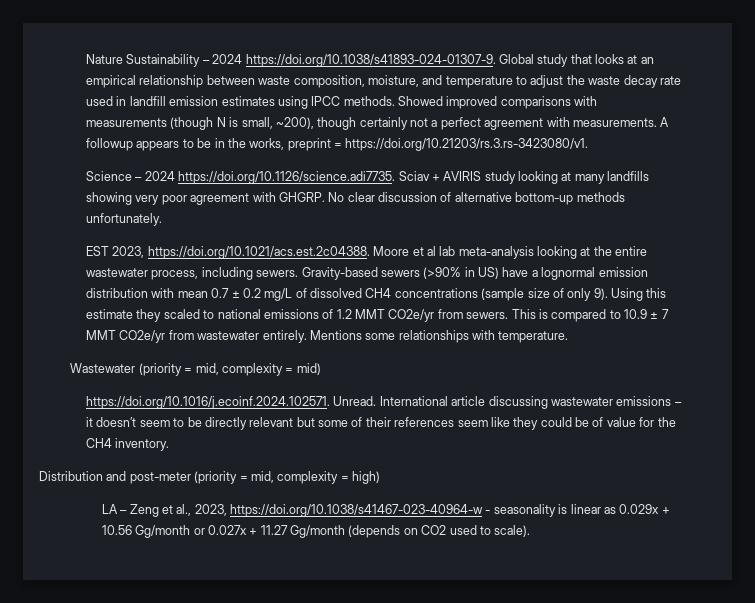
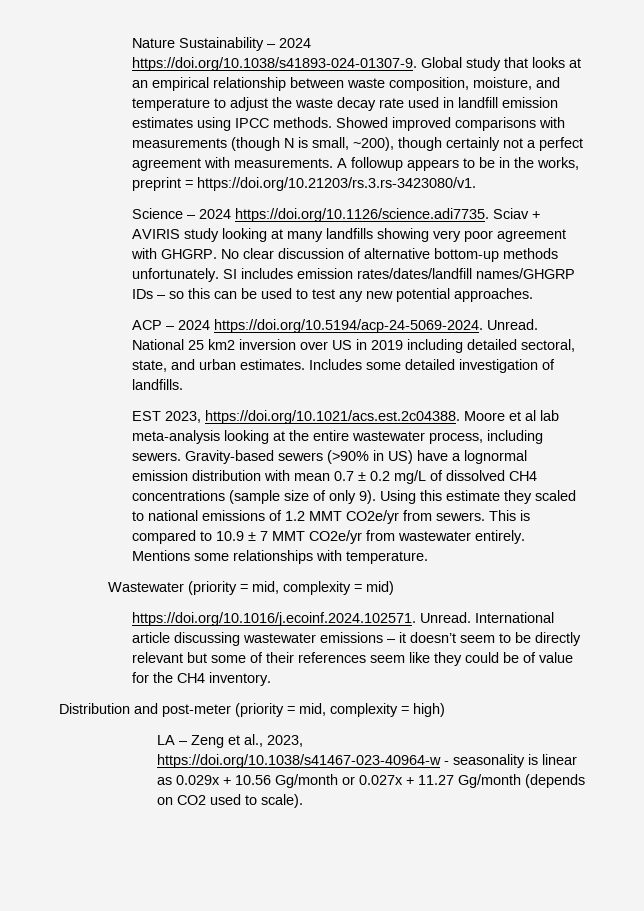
(163, 219) none -> [223,268,576,279] [132,288,534,302] [132,319,539,333] [132,339,576,353] [132,359,556,373] [132,379,184,390] SI includes emission rates/dates/landfill names/GHGRP IDs – so this can be used to test any new potential approaches. // ACP – 2024 https://doi.org/10.5194/acp-24-5069-2024. Unread. National 25 km2 inversion over US in 2019 including detailed sectoral, state, and urban estimates. Includes some detailed investigation of landfills.

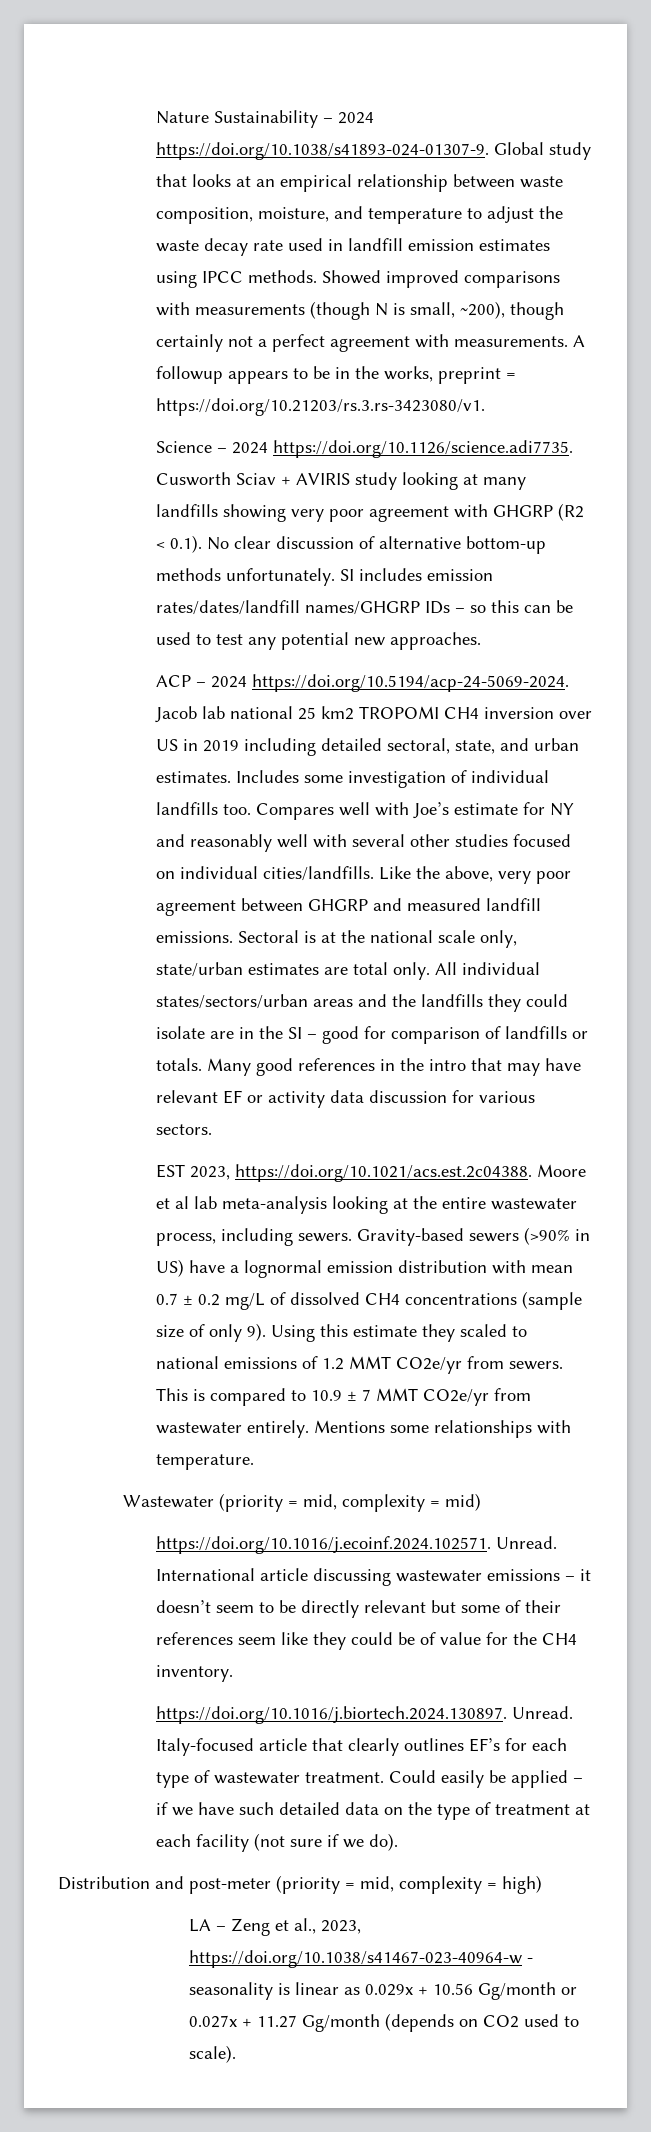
(490, 215) none -> [156,472,232,486] Cusworth
[161,249,218,259] GHGRP. -> [493,503,585,521] [156,535,203,553] GHGRP (R2 < 0.1).
[366,288,451,302] new potential -> [281,632,386,650] potential new
[487,319,539,330] [132,339,236,350] Unread. National 25 km2 -> [155,706,480,723] Jacob lab national 25 km2 TROPOMI CH4
[405,359,456,370] detailed -> (344, 779) none
[132,379,184,390] landfills. -> [471,770,550,783] [156,802,575,820] [156,834,572,852] [156,866,572,884] [156,898,542,916] [156,930,518,948] [156,962,541,980] [156,994,569,1012] [156,1026,589,1044] [156,1058,582,1076] [156,1090,536,1108] [156,1124,213,1135] individual landfills too. Compares well with Joe’s estimate for NY and reasonably well with several other studies focused on individual cities/landfills. Like the above, very poor agreement between GHGRP and measured landfill emissions. Sectoral is at the national scale only, state/urban estimates are total only. All individual states/sectors/urban areas and the landfills they could isolate are in the SI – good for comparison of landfills or totals. Many good references in the intro that may have relevant EF or activity data discussion for various sectors.
(272, 679) none -> [156,1706,574,1724] [156,1738,568,1756] [156,1770,584,1788] [156,1802,591,1820] [156,1833,399,1852] // https://doi.org/10.1016/j.biortech.2024.130897. Unread. Italy-focused article that clearly outlines EF’s for each type of wastewater treatment. Could easily be applied – if we have such detailed data on the type of treatment at each facility (not sure if we do).

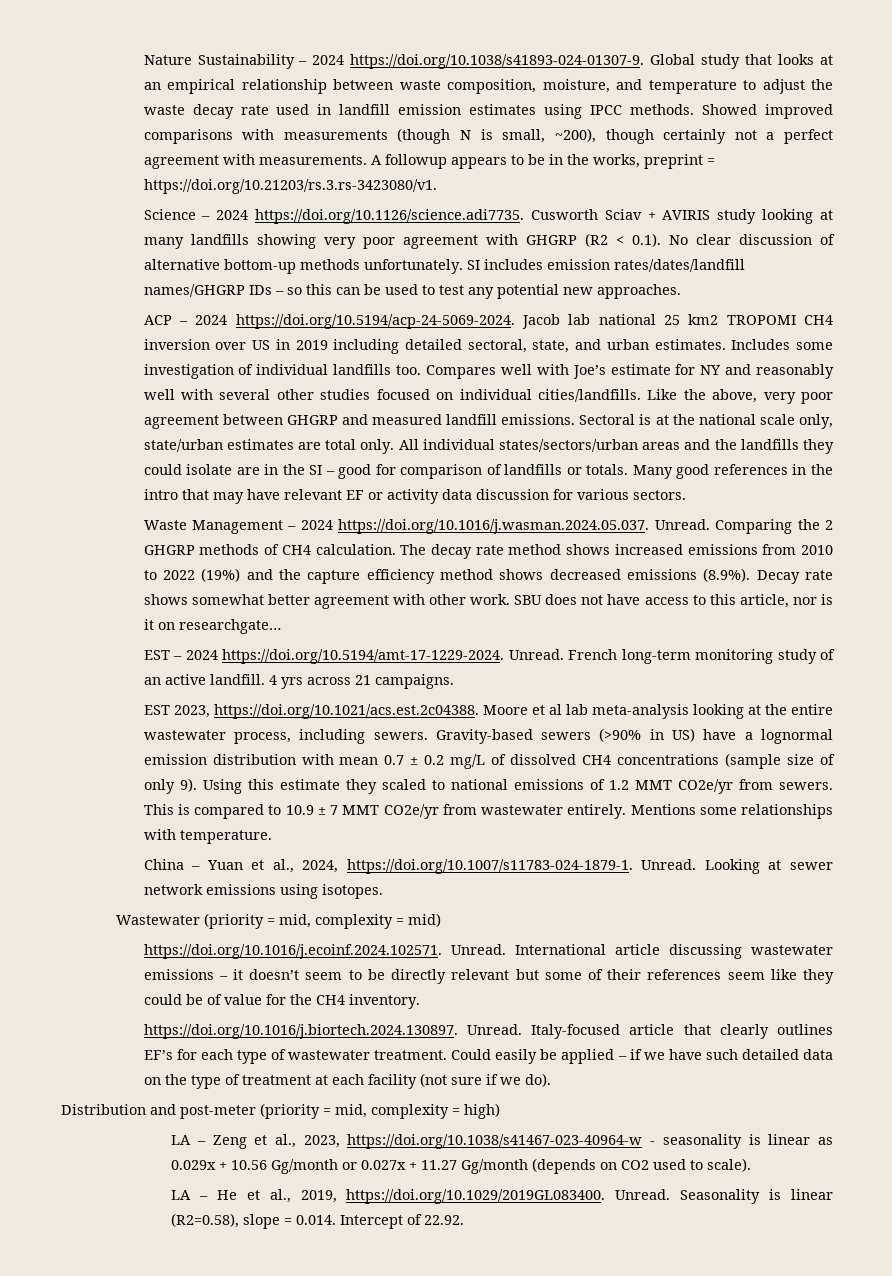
(213, 1129) none -> [143,519,833,534] [143,544,834,559] [143,568,834,584] [143,594,833,609] [143,619,281,634] [143,649,836,664] [143,674,454,689] // Waste Management – 2024 https://doi.org/10.1016/j.wasman.2024.05.037. Unread. Comparing the 2 GHGRP methods of CH4 calculation. The decay rate method shows increased emissions from 2010 to 2022 (19%) and the capture efficiency method shows decreased emissions (8.9%). Decay rate shows somewhat better agreement with other work. SBU does not have access to this article, nor is it on researchgate… // EST – 2024 https://doi.org/10.5194/amt-17-1229-2024. Unread. French long-term monitoring study of an active landfill. 4 yrs across 21 campaigns.
(255, 1462) none -> [143,859,833,874] [143,884,383,899] // China – Yuan et al., 2024, https://doi.org/10.1007/s11783-024-1879-1. Unread. Looking at sewer network emissions using isotopes.
(236, 2054) none -> [171,1189,833,1204] [171,1213,465,1229] // LA – He et al., 2019, https://doi.org/10.1029/2019GL083400. Unread. Seasonality is linear (R2=0.58), slope = 0.014. Intercept of 22.92.

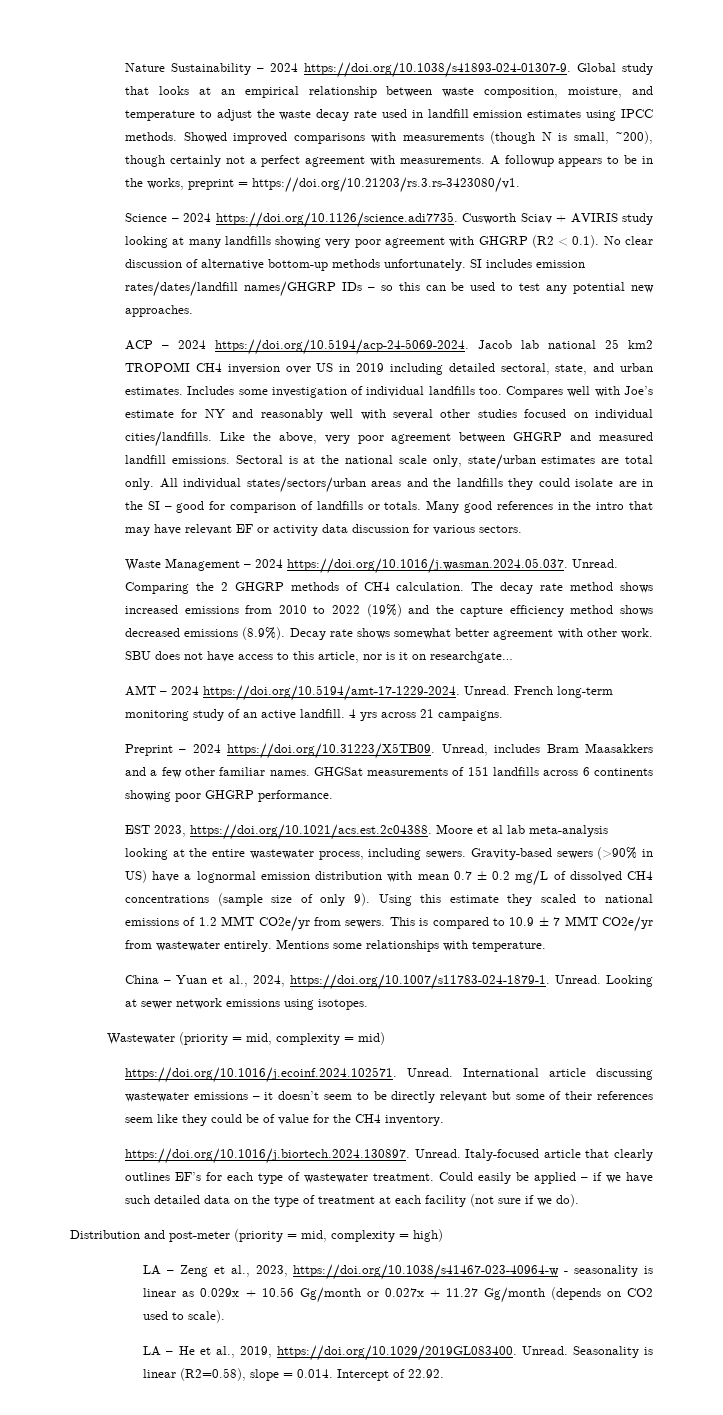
[143,650,170,660] EST -> [125,685,157,696] AMT
(454, 681) none -> [125,743,654,759] [125,766,654,778] [125,790,334,802] // Preprint – 2024 https://doi.org/10.31223/X5TB09. Unread, includes Bram Maasakkers and a few other familiar names. GHGSat measurements of 151 landfills across 6 continents showing poor GHGRP performance.

